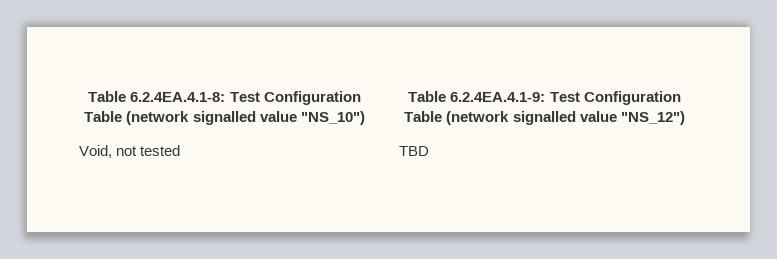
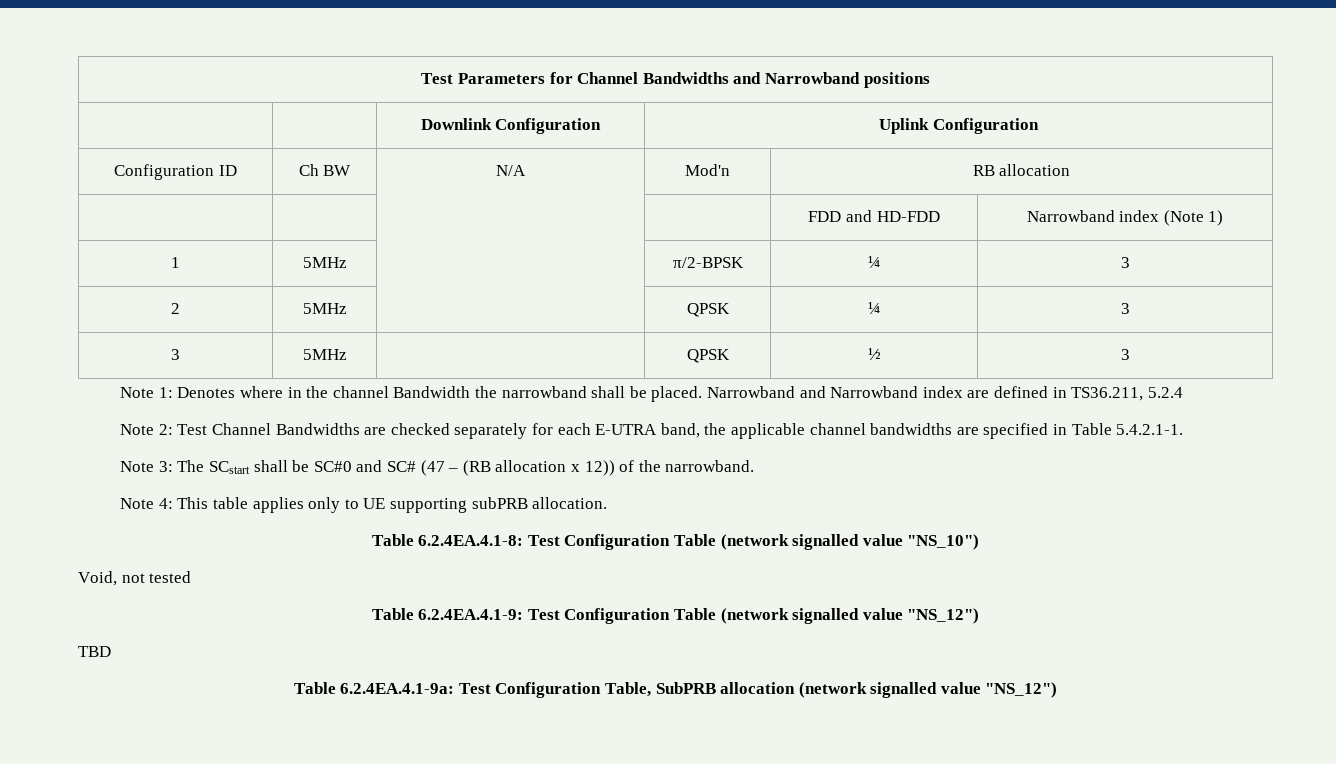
(88, 96) none -> [421,72,930,88] [420,118,602,134] [879,118,1039,134] [114,164,237,180] [298,164,352,176] [496,165,526,176] [685,164,730,176] [972,164,1071,176] [808,210,940,222] [1026,210,1224,226] [171,257,180,268] [302,257,347,268] [672,257,744,268] [867,256,881,268] [1120,257,1130,268] [171,303,180,314] [302,303,347,314] [686,303,730,317] [867,302,881,314] [1120,303,1130,314] [171,349,180,360] [302,349,347,360] [686,349,730,363] [867,348,881,360] [1120,349,1130,360] [120,386,1183,402] [120,423,1184,439] [120,460,755,476] [120,497,608,513] Test Parameters for Channel Bandwidths and Narrowband positions // | | Downlink Configuration | Uplink Configuration // Configuration ID | Ch BW | N/A | Mod'n | RB allocation // | | | | FDD and HD-FDD | Narrowband index (Note 1) // 1 | 5MHz | | π/2-BPSK | ¼ | 3 // 2 | 5MHz | | QPSK | ¼ | 3 // 3 | 5MHz | | QPSK | ½ | 3 // Note 1: Denotes where in the channel Bandwidth the narrowband shall be placed. Narrowband and Narrowband index are defined in TS36.211, 5.2.4 // Note 2: Test Channel Bandwidths are checked separately for each E-UTRA band, the applicable channel bandwidths are specified in Table 5.4.2.1-1. // Note 3: The SCstart shall be SC#0 and SC# (47 – (RB allocation x 12)) of the narrowband. // Note 4: This table applies only to UE supporting subPRB allocation. //
(429, 151) none -> [293,682,1058,698] // Table 6.2.4EA.4.1-9a: Test Configuration Table, SubPRB allocation (network signalled value "NS_12")

